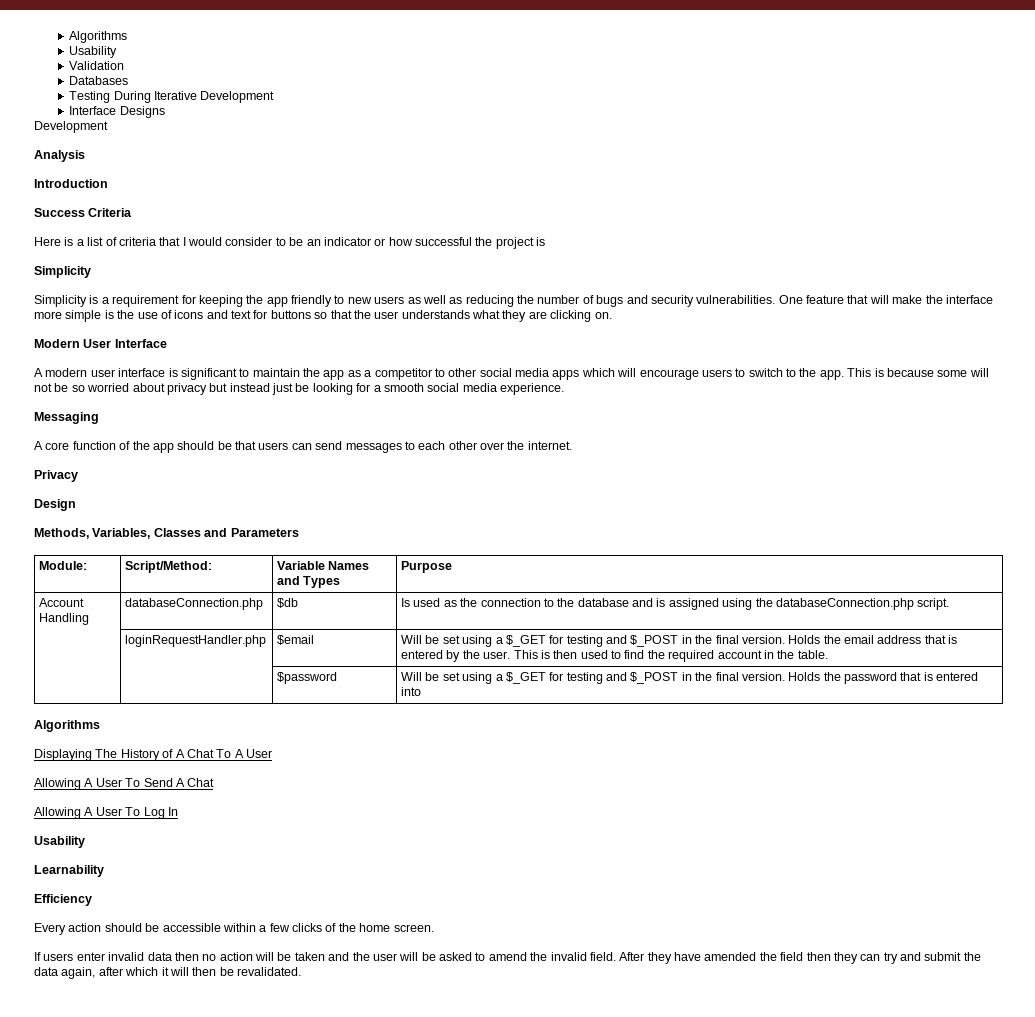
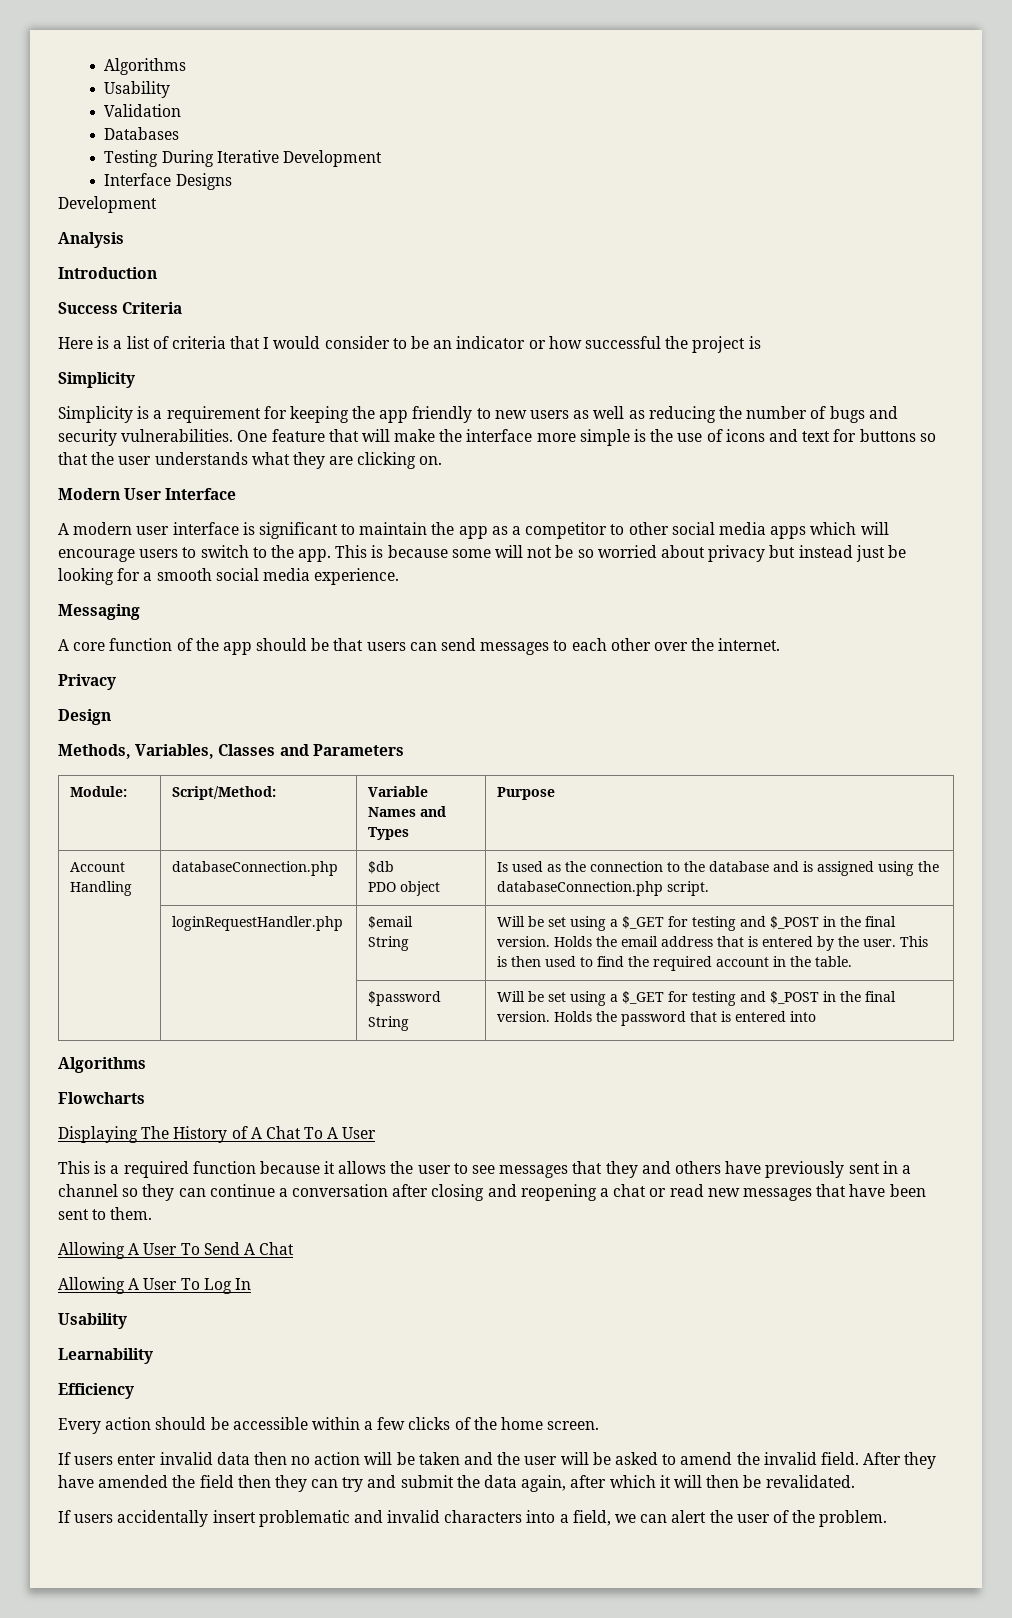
(299, 603) none -> [368,881,441,896] // PDO object
(315, 640) none -> [368,936,410,951] // String
(338, 678) none -> [368,1016,410,1031] // String
(100, 726) none -> [58,1092,145,1104] // Flowcharts
(272, 753) none -> [58,1161,911,1178] [58,1184,926,1201] [58,1207,153,1220] // This is a required function because it allows the user to see messages that they and others have previously sent in a channel so they can continue a conversation after closing and reopening a chat or read new messages that have been sent to them.
(301, 971) none -> [58,1510,888,1527] // If users accidentally insert problematic and invalid characters into a field, we can alert the user of the problem.

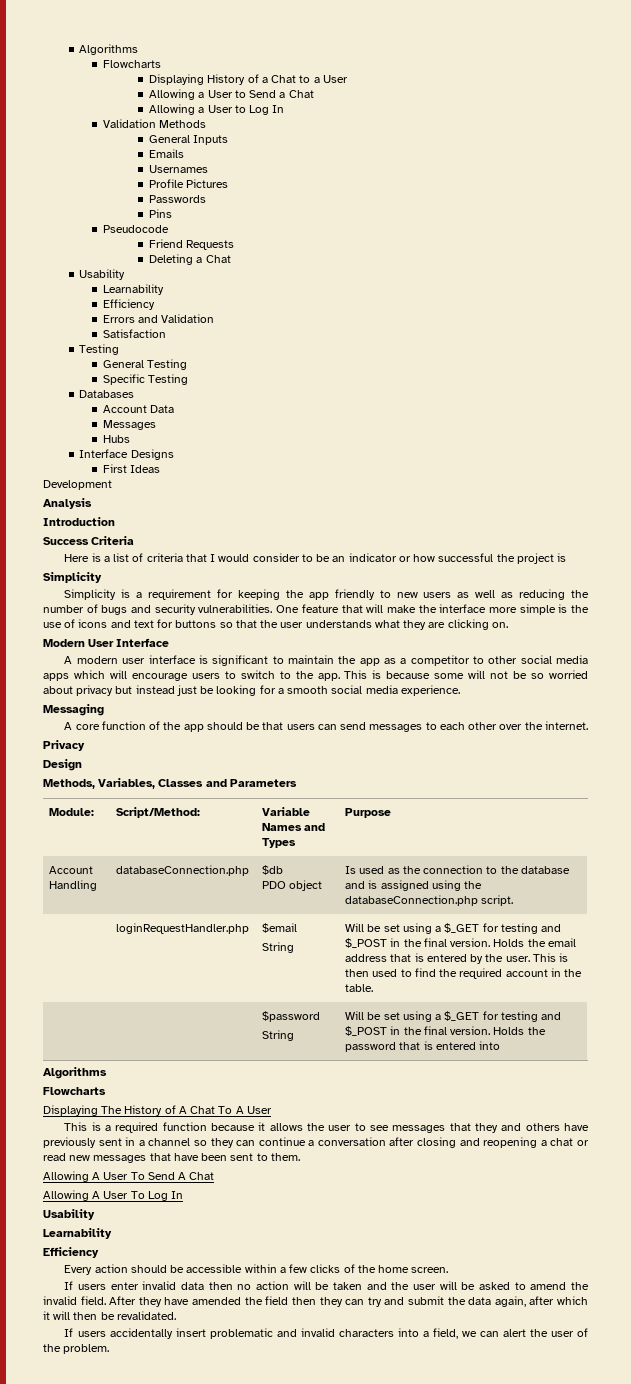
[104,58,187,75] [104,81,171,98] [104,104,182,117] [104,127,180,140] [104,150,382,167] Algorithms // Usability // Validation // Databases // Testing During Iterative Development -> [79,44,139,55] [102,60,161,68] [149,74,348,85] [149,89,314,100] [149,104,285,115] [102,119,206,128] [149,135,229,145] [149,149,185,158] [149,165,209,173] [149,179,229,188] [149,195,207,203] [149,209,173,218] [102,225,169,233] [149,239,235,250] [149,254,231,265] [79,269,126,280] [102,284,164,295] [102,299,155,310] [102,314,215,323] [102,329,166,338] [79,344,120,355] [102,359,187,370] [102,374,188,385] [79,390,135,398] [102,405,174,413] [102,420,156,430] [102,435,130,443] Algorithms // Flowcharts // Displaying History of a Chat to a User // Allowing a User to Send a Chat // Allowing a User to Log In // Validation Methods // General Inputs // Emails // Usernames // Profile Pictures // Passwords // Pins // Pseudocode // Friend Requests // Deleting a Chat // Usability // Learnability // Efficiency // Errors and Validation // Satisfaction // Testing // General Testing // Specific Testing // Databases // Account Data // Messages // Hubs
(232, 181) none -> [102,464,160,473] // First Ideas

